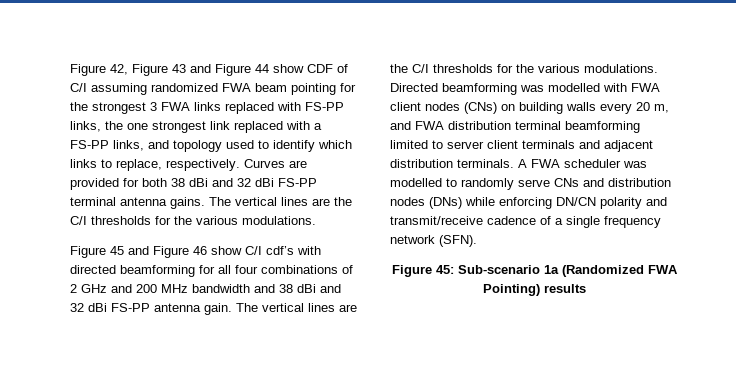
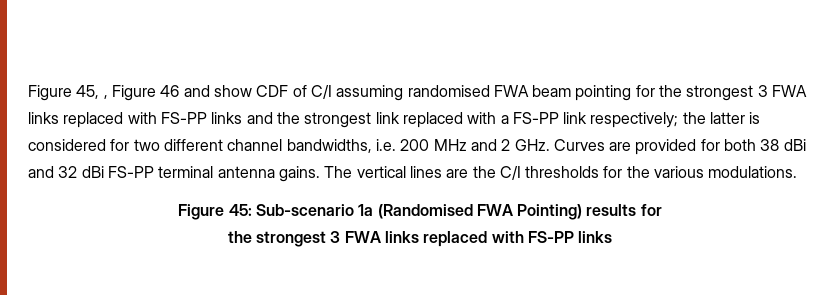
[70,64,269,76] Figure 42, Figure 43 and Figure 44 -> [28,85,210,101] Figure 45, , Figure 46 and
[151,83,218,92] randomized -> [407,85,490,97] randomised
[70,121,148,132] links, the one -> [211,112,300,124] links and the
[113,140,352,152] [70,159,240,171] links, and topology used to identify which links to replace, respectively. -> [563,112,761,128] [28,139,550,153] link respectively; the latter is considered for two different channel bandwidths, i.e. 200 MHz and 2 GHz.
[70,246,321,258] [70,265,353,277] [70,284,341,293] [70,303,357,315] [390,64,658,73] [390,83,660,95] [390,102,669,114] [390,121,640,133] [390,140,653,152] [390,159,647,168] [390,178,671,190] [390,197,667,209] [390,216,661,228] [390,235,477,247] // Figure 45 and Figure 46 show C/I cdf’s with directed beamforming for all four combinations of 2 GHz and 200 MHz bandwidth and 38 dBi and 32 dBi FS-PP antenna gain. The vertical lines are the C/I thresholds for the various modulations. Directed beamforming was modelled with FWA client nodes (CNs) on building walls every 20 m, and FWA distribution terminal beamforming limited to server client terminals and adjacent distribution terminals. A FWA scheduler was modelled to randomly serve CNs and distribution nodes (DNs) while enforcing DN/CN polarity and transmit/receive cadence of a single frequency network (SFN). -> (798, 172) none
[561,265,644,277] (Randomized -> [377,204,473,219] (Randomised
(586, 288) none -> [640,204,662,216] [227,231,613,247] for // the strongest 3 FWA links replaced with FS-PP links

